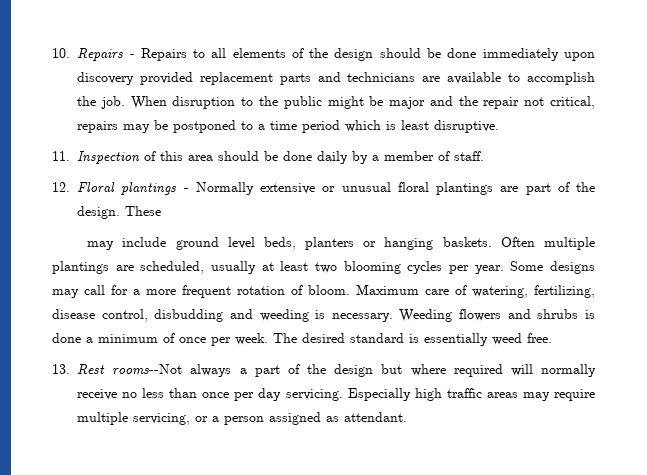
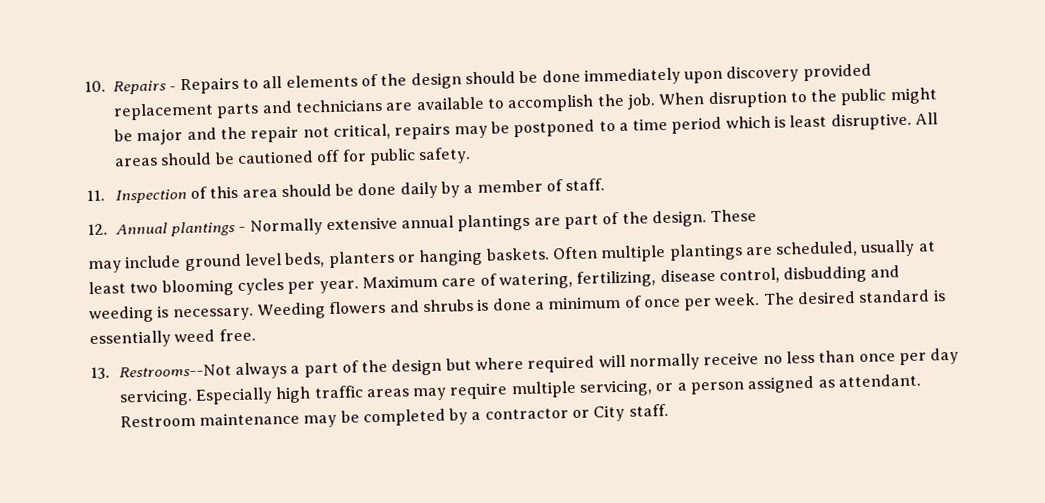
(499, 126) none -> [915,112,939,125] [114,147,472,167] All areas should be cautioned off for public safety.
[77,182,115,193] Floral -> [114,222,168,235] Annual
[322,182,429,192] or unusual floral -> [401,215,455,229] annual
[510,261,595,274] [52,285,350,298] Some designs may call for a more frequent rotation of bloom. -> (359, 287) none
[77,364,183,375] Rest rooms--Not -> [118,364,232,378] Restrooms--Not
(407, 417) none -> [119,403,669,428] Restroom maintenance may be completed by a contractor or City staff.

